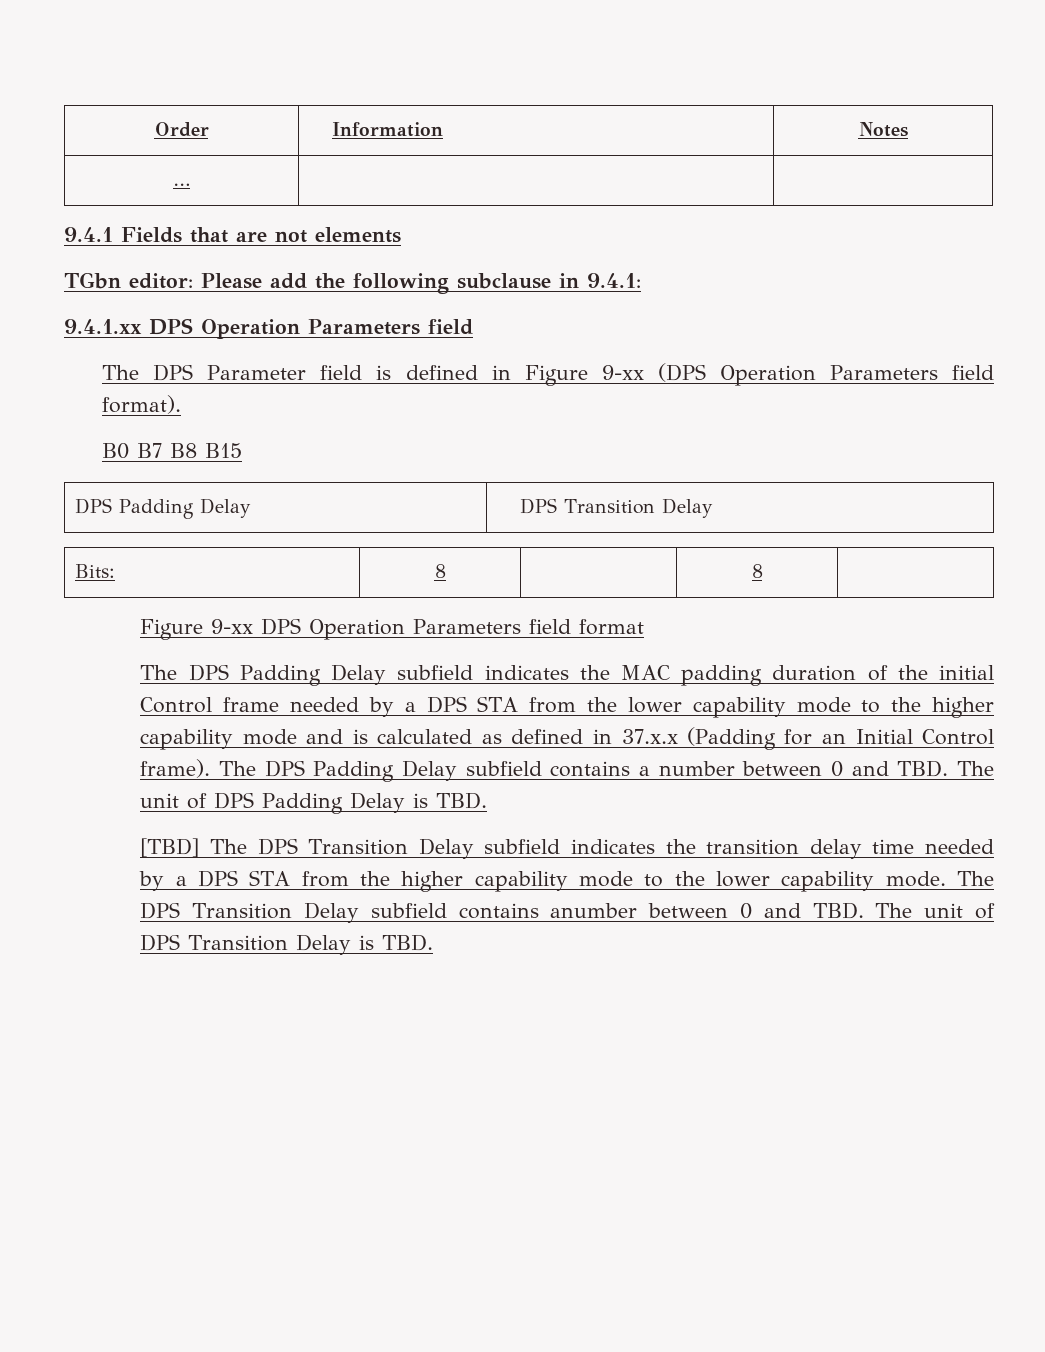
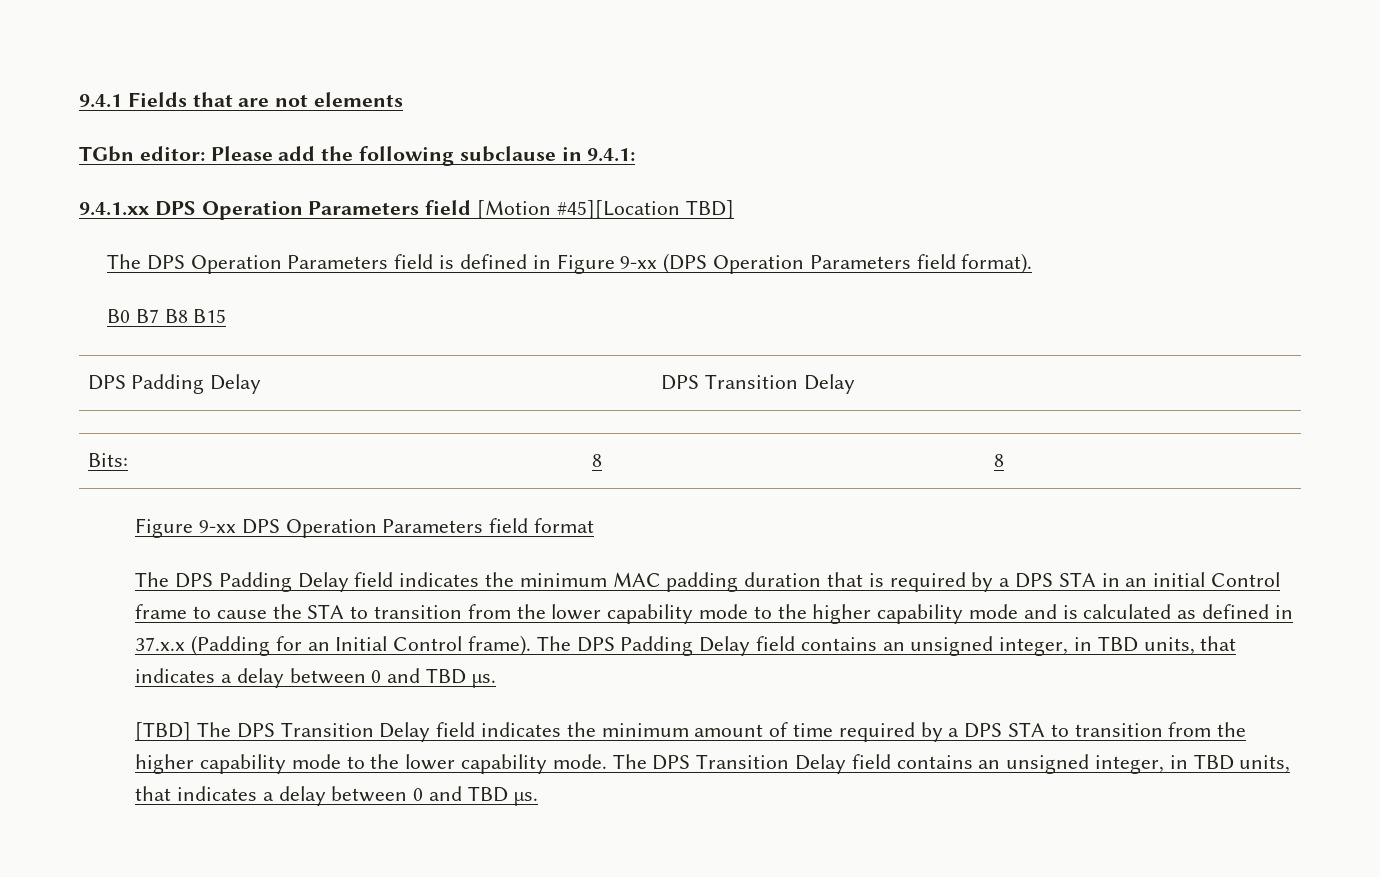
[154,122,209,137] [332,122,444,137] [858,122,908,137] [173,183,190,186] Order | Information | Notes // … | | // -> (79, 101) none
[102,364,307,381] // The DPS Parameter -> [477,200,734,219] [107,254,389,274] [Motion #45][Location TBD] // The DPS Operation Parameters
[397,665,610,680] subfield indicates the -> [354,572,607,587] field indicates the minimum
[867,665,995,681] [140,696,519,717] of the initial Control frame needed by a DPS STA -> [826,572,1281,592] [135,604,462,619] that is required by a DPS STA in an initial Control frame to cause the STA to transition
[465,760,994,777] [140,792,488,814] subfield contains a number between 0 and TBD. The unit of DPS Padding Delay is TBD. -> [755,636,1237,656] [135,668,496,688] field contains an unsigned integer, in TBD units, that indicates a delay between 0 and TBD µs.
[484,839,994,859] [139,870,291,891] subfield indicates the transition delay time needed by a DPS STA -> [436,722,1163,742] field indicates the minimum amount of time required by a DPS STA to transition
[370,902,995,919] [140,934,434,955] subfield contains anumber between 0 and TBD. The unit of DPS Transition Delay is TBD. -> [851,754,1291,774] [135,786,538,806] field contains an unsigned integer, in TBD units, that indicates a delay between 0 and TBD µs.

